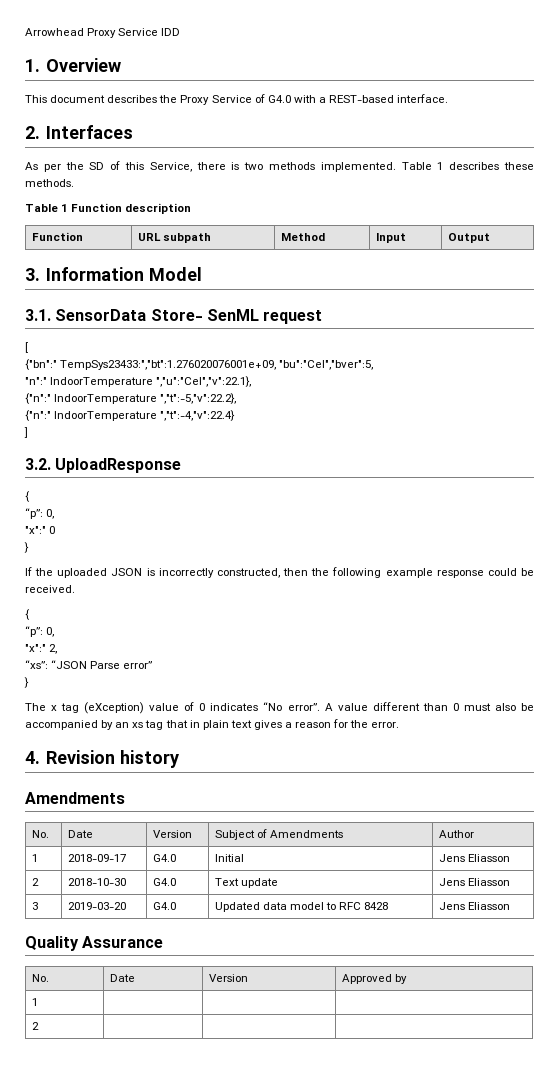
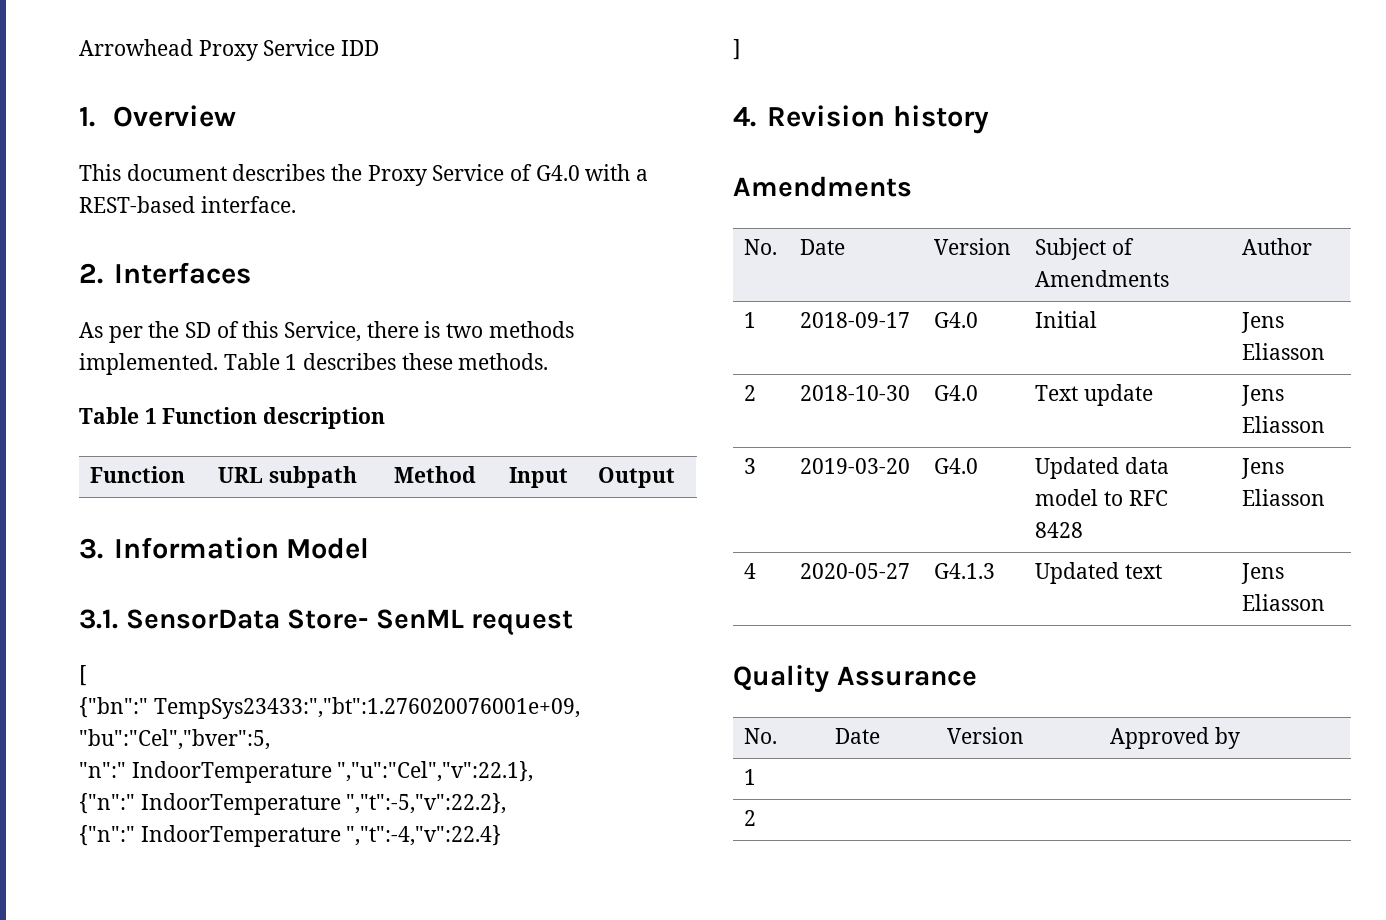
[25,458,182,473] [25,491,30,502] [25,508,55,519] [25,526,56,534] [24,542,29,553] [25,567,534,578] [25,585,75,593] [25,609,30,620] [25,626,55,637] [25,644,58,654] [25,660,153,669] [24,677,29,688] [25,702,534,714] [25,719,400,730] // 3.2. UploadResponse // { // “p”: 0, // "x":" 0 // } // If the uploaded JSON is incorrectly constructed, then the following example response could be received. // { // “p”: 0, // "x":" 2, // “xs”: “JSON Parse error” // } // The x tag (eXception) value of 0 indicates “No error”. A value different than 0 must also be accompanied by an xs tag that in plain text gives a reason for the error. -> (741, 49) none
(511, 906) none -> [744,563,757,579] [800,563,911,579] [934,563,996,579] [1035,562,1163,584] [1241,563,1285,584] [1242,594,1326,611] // 4 | 2020-05-27 | G4.1.3 | Updated text | Jens Eliasson

